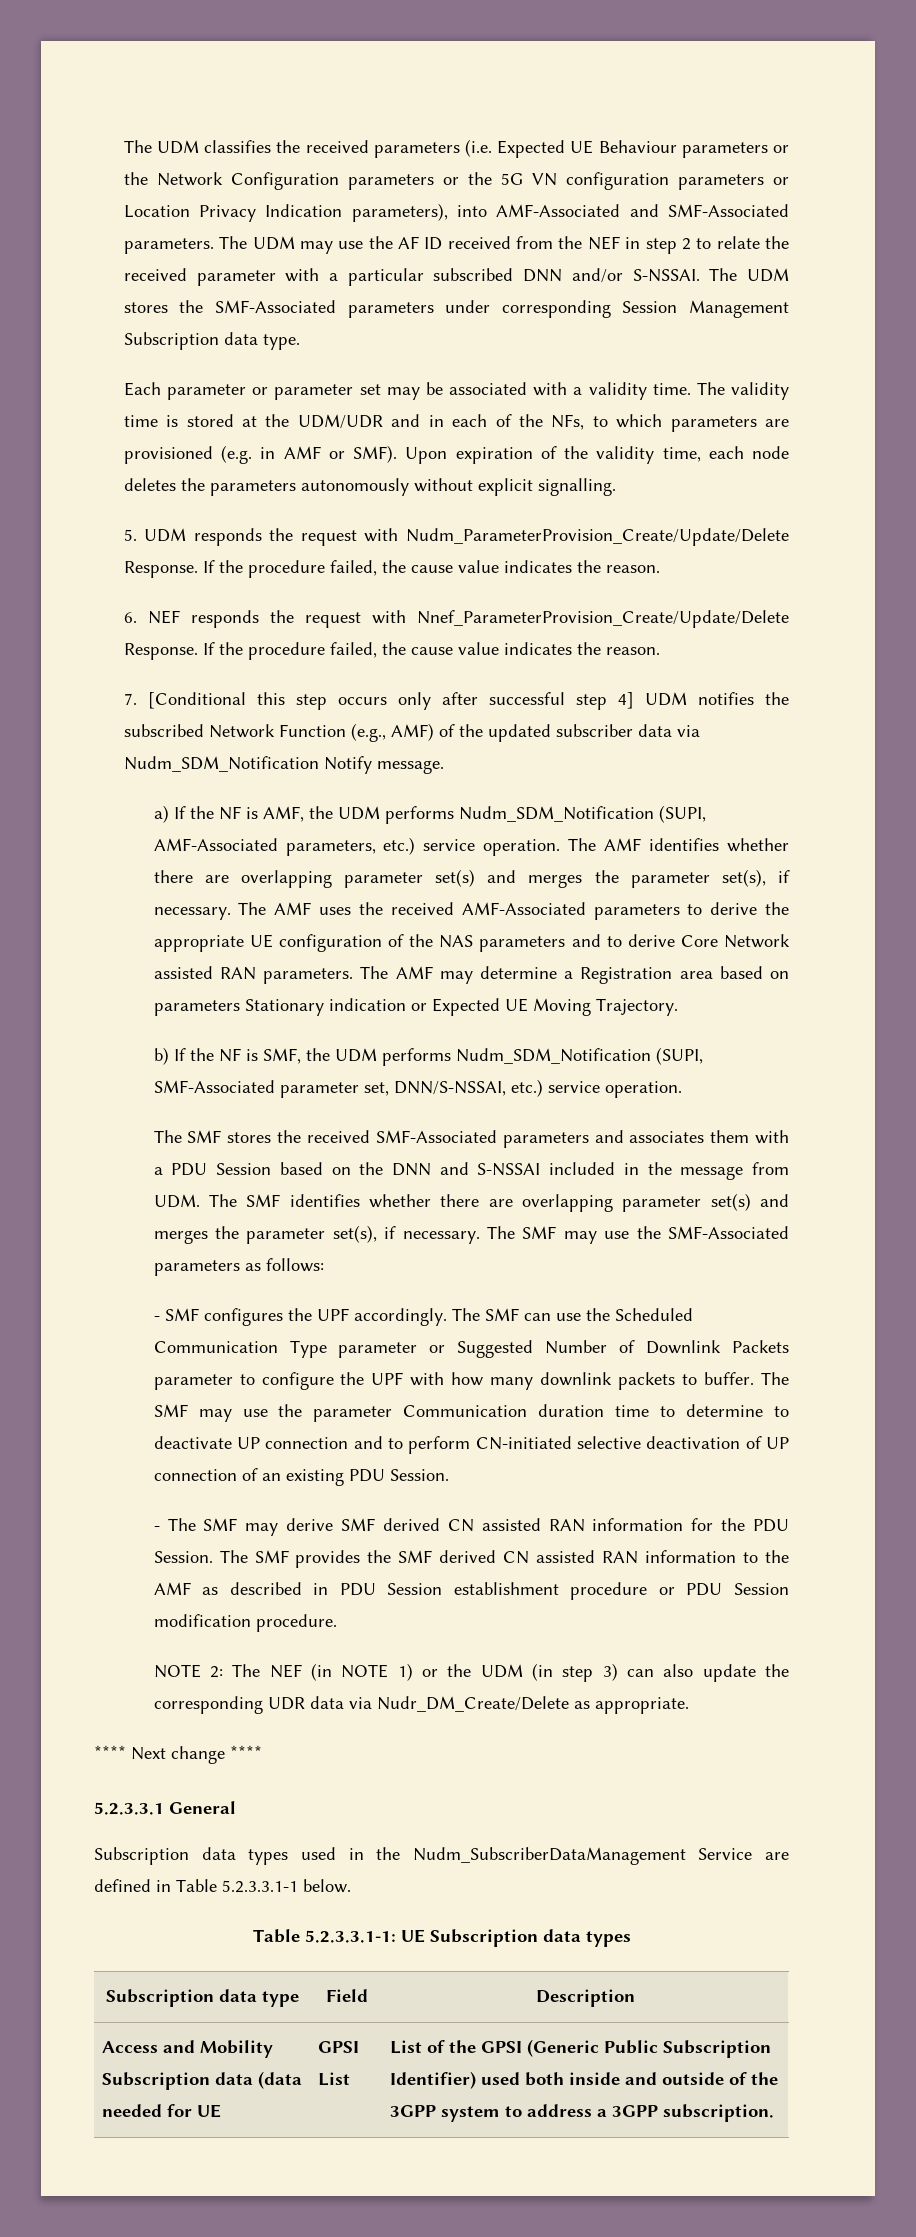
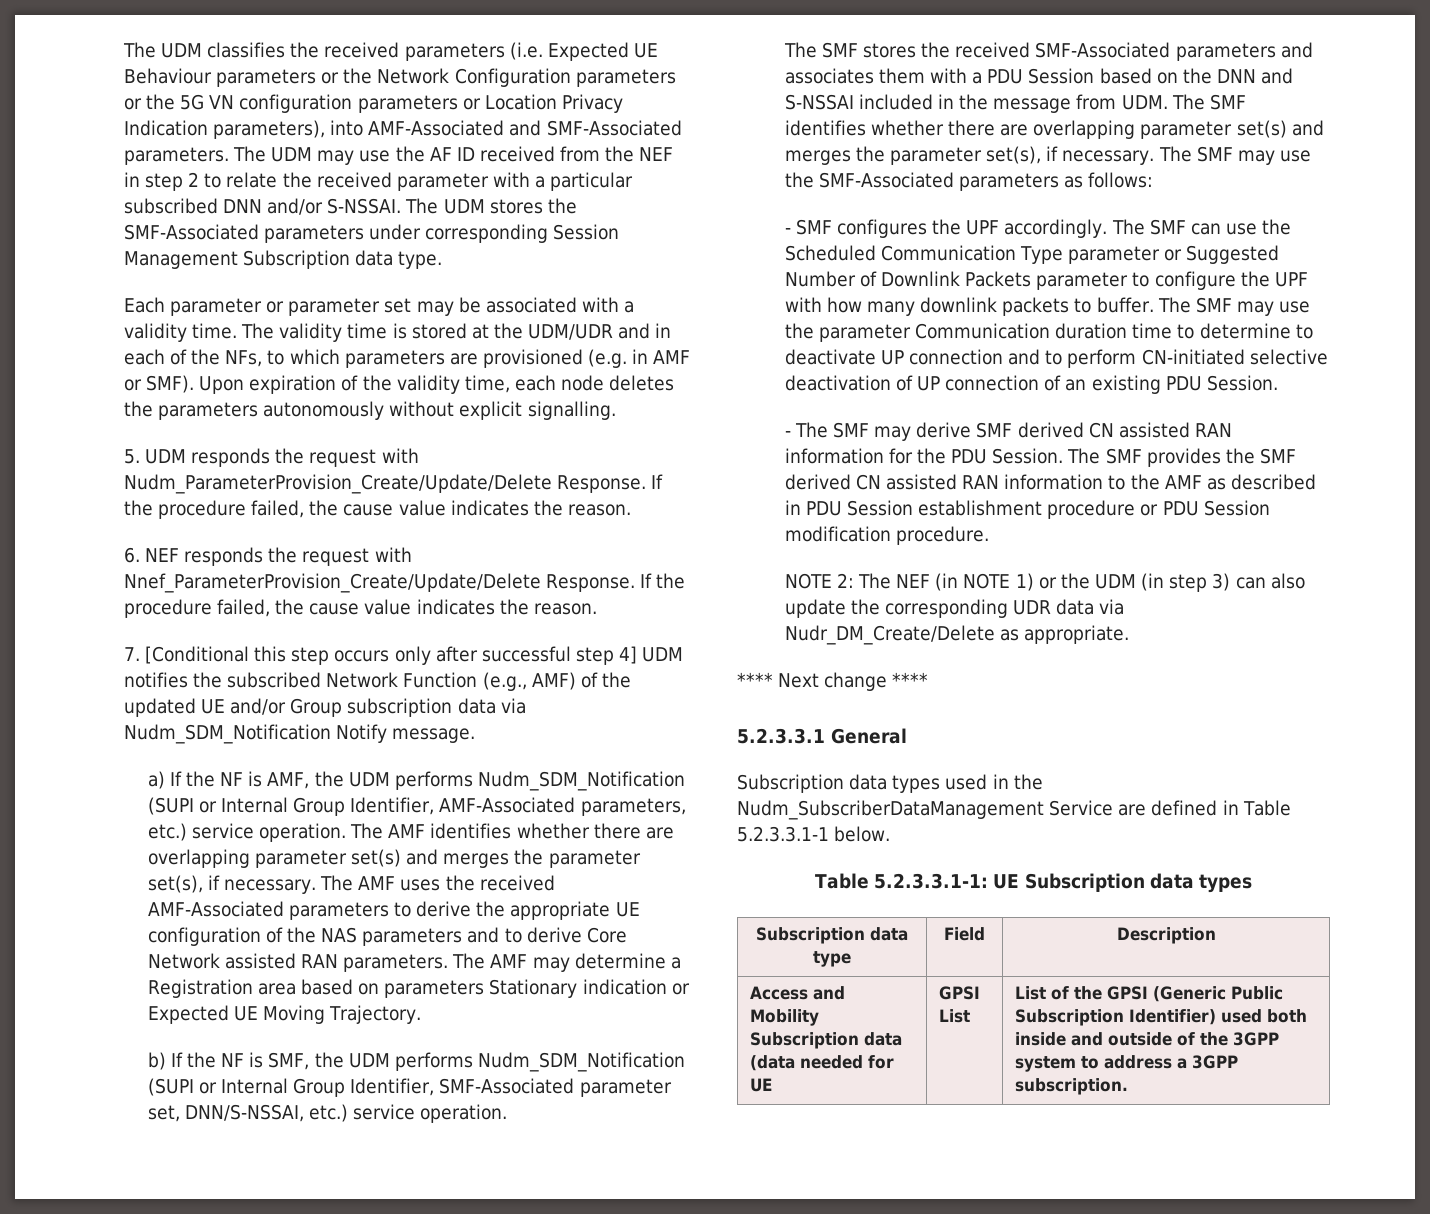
[555,724,633,737] subscriber -> [201,698,453,717] UE and/or Group subscription
[658,805,706,823] (SUPI, -> [147,797,435,816] (SUPI or Internal Group Identifier,
[655,1047,703,1065] (SUPI, -> [147,1078,435,1097] (SUPI or Internal Group Identifier,

